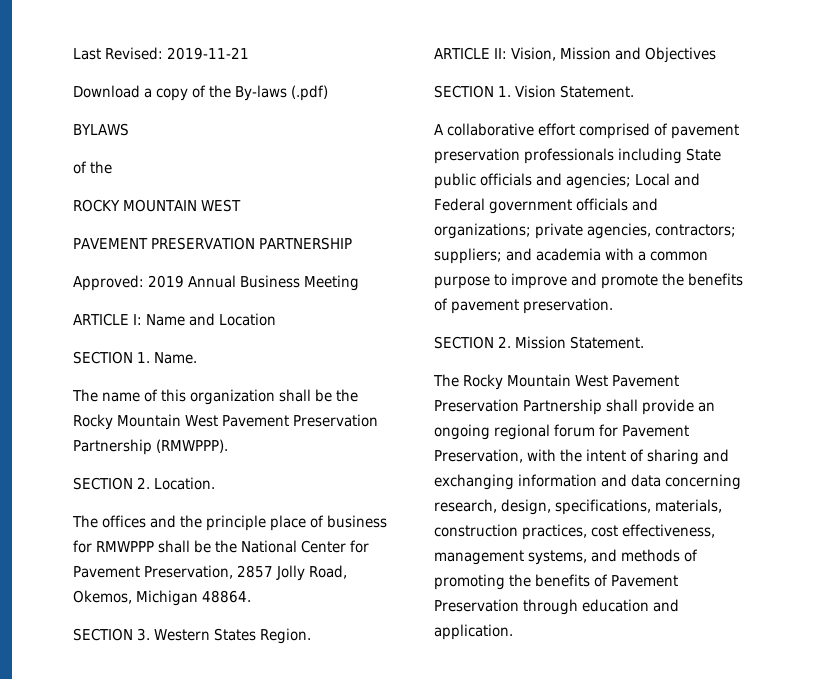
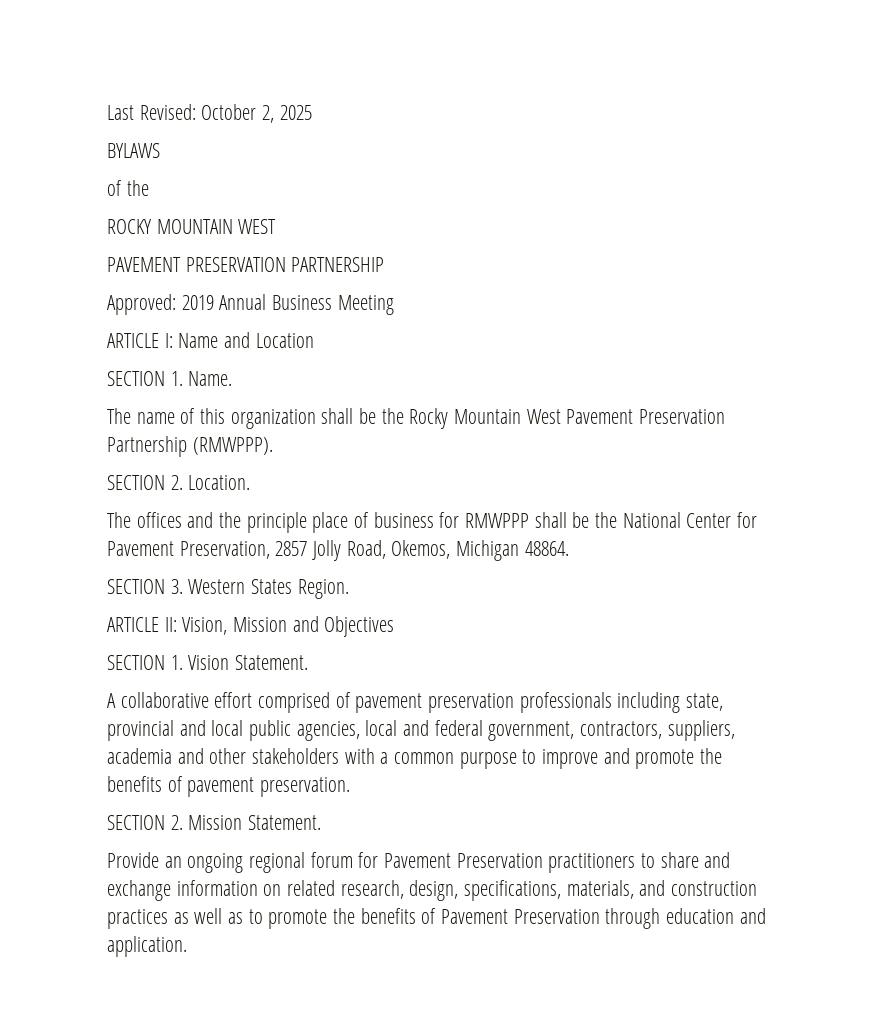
[167,47,249,60] [73,85,328,101] 2019-11-21 // Download a copy of the By-laws (.pdf) -> [201,104,312,123] October 2, 2025
[686,148,721,161] [434,173,700,189] [434,198,658,214] [434,223,736,239] [434,248,601,264] State public officials and agencies; Local and Federal government officials and organizations; private agencies, contractors; suppliers; and academia -> [686,693,724,711] [107,720,735,741] [107,748,340,764] state, provincial and local public agencies, local and federal government, contractors, suppliers, academia and other stakeholders
[433,374,679,390] [434,399,694,415] The Rocky Mountain West Pavement Preservation Partnership shall provide -> [107,852,159,868] Provide
[434,449,729,465] [434,474,741,490] [434,499,722,515] [434,524,715,540] [434,549,698,565] [434,574,505,590] Preservation, with the intent of sharing and exchanging information and data concerning research, design, specifications, materials, construction practices, cost effectiveness, management systems, and methods of promoting -> [456,852,731,873] [107,880,758,901] [107,908,328,929] Preservation practitioners to share and exchange information on related research, design, specifications, materials, and construction practices as well as to promote

